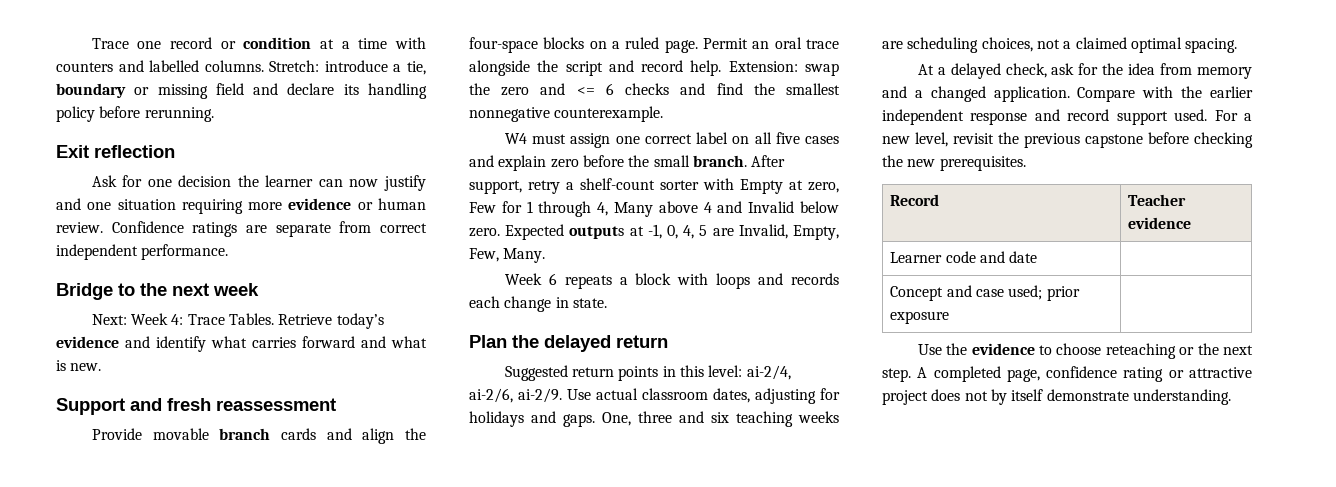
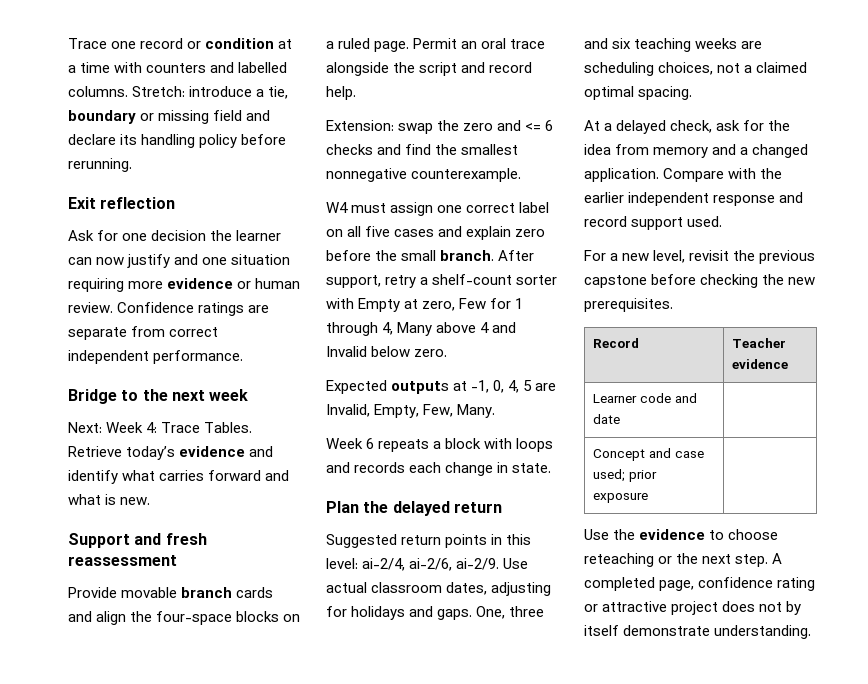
(722, 68) none -> (356, 93) //
(500, 232) none -> (448, 353) //
(1208, 115) none -> (723, 221) //

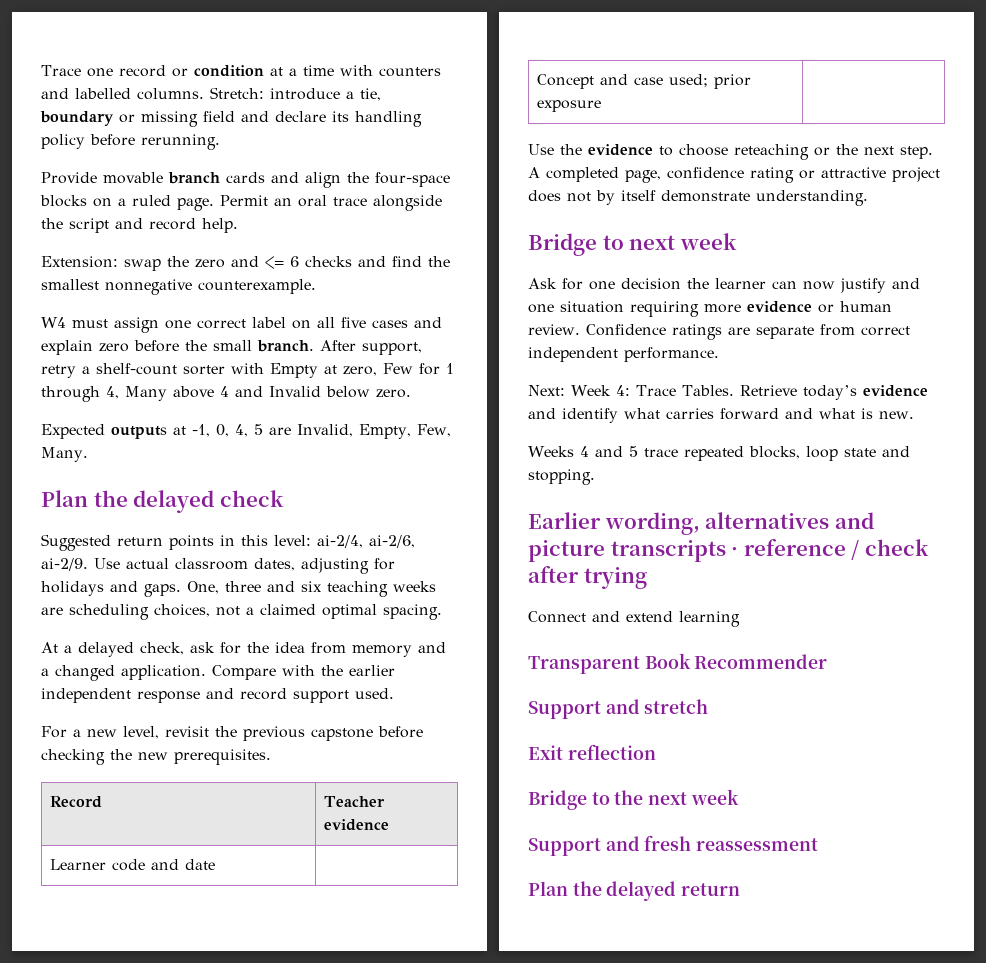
[68,197,176,209] [68,230,282,241] [68,254,291,268] [68,278,301,292] [68,302,270,316] [68,326,219,340] [68,350,244,364] [68,389,249,404] [68,422,253,433] [68,446,274,460] [68,470,290,484] [68,494,151,505] [68,533,207,548] [68,555,177,566] // Exit reflection // Ask for one decision the learner can now justify and one situation requiring more evidence or human review. Confidence ratings are separate from correct independent performance. // Bridge to the next week // Next: Week 4: Trace Tables. Retrieve today’s evidence and identify what carries forward and what is new. // Support and fresh reassessment -> (220, 142) none
[326,438,554,452] [326,462,552,476] [326,501,502,516] // Week 6 repeats a block with loops and records each change in state. // Plan the delayed return -> [41,490,284,513] // Plan the delayed check
(812, 632) none -> [528,233,737,256] [528,278,920,293] [528,301,892,317] [528,324,910,340] [528,347,719,362] [528,385,928,400] [528,408,914,423] [528,446,910,461] [528,469,595,485] [528,512,874,535] [528,539,929,562] [528,566,647,589] [528,611,740,627] [528,653,828,674] [528,699,709,719] [528,744,656,760] [528,789,739,810] [528,835,819,856] [528,881,741,901] // Bridge to next week // Ask for one decision the learner can now justify and one situation requiring more evidence or human review. Confidence ratings are separate from correct independent performance. // Next: Week 4: Trace Tables. Retrieve today’s evidence and identify what carries forward and what is new. // Weeks 4 and 5 trace repeated blocks, loop state and stopping. // Earlier wording, alternatives and picture transcripts · reference / check after trying // Connect and extend learning // Transparent Book Recommender // Support and stretch // Exit reflection // Bridge to the next week // Support and fresh reassessment // Plan the delayed return

